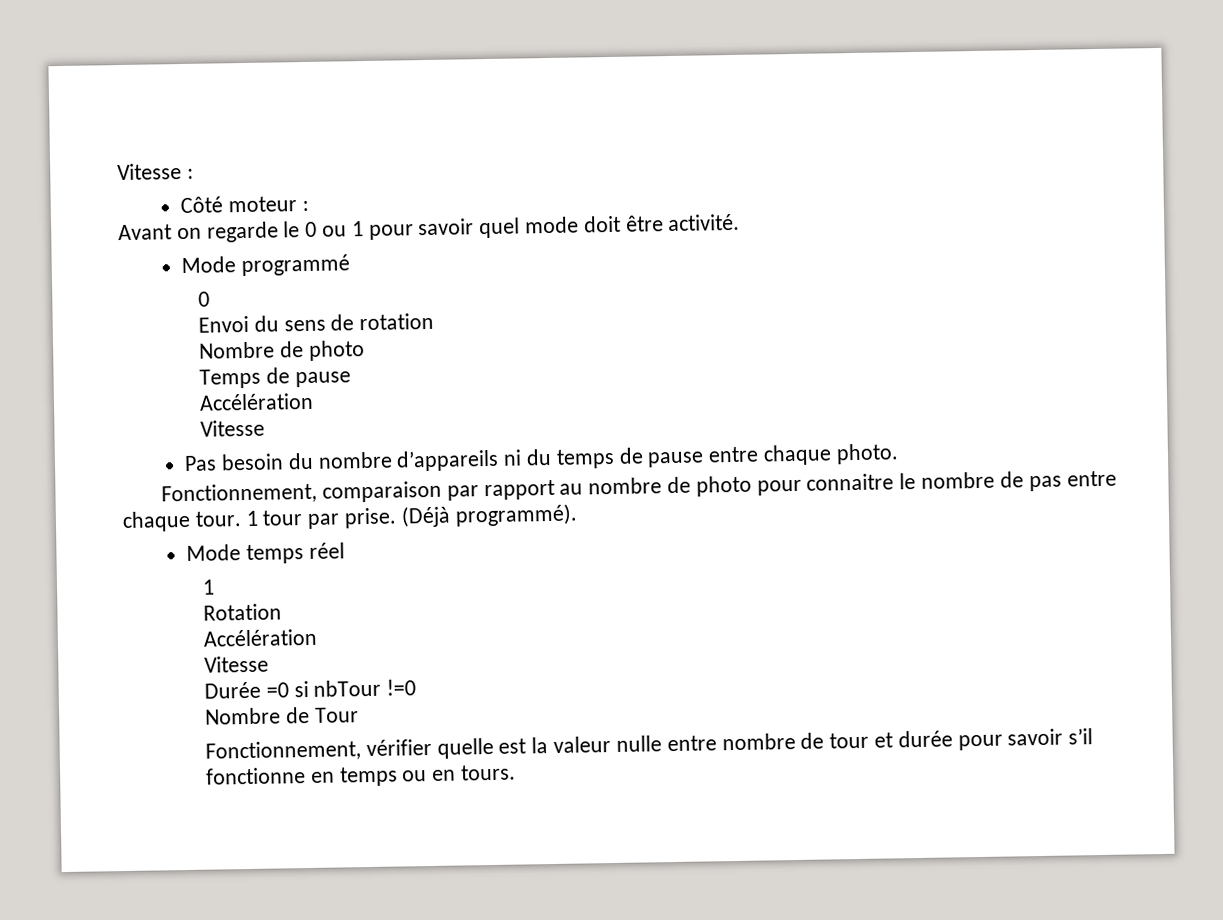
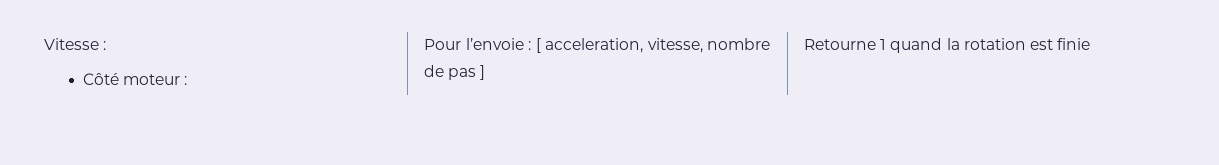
[118,213,741,243] [181,254,350,277] [198,291,211,307] [198,312,435,333] [199,340,365,361] [199,367,351,389] [199,392,315,411] [200,419,266,437] [184,443,899,472] [161,470,1117,505] [122,503,578,533] [186,542,345,565] [202,579,216,595] [203,603,283,621] [203,628,318,647] [204,655,270,673] [204,679,417,699] [205,706,359,725] [205,728,1094,762] [206,764,517,787] Avant on regarde le 0 ou 1 pour savoir quel mode doit être activité. // Mode programmé // 0 // Envoi du sens de rotation // Nombre de photo // Temps de pause // Accélération // Vitesse // Pas besoin du nombre d’appareils ni du temps de pause entre chaque photo. // Fonctionnement, comparaison par rapport au nombre de photo pour connaitre le nombre de pas entre chaque tour. 1 tour par prise. (Déjà programmé). // Mode temps réel // 1 // Rotation // Accélération // Vitesse // Durée =0 si nbTour !=0 // Nombre de Tour // Fonctionnement, vérifier quelle est la valeur nulle entre nombre de tour et durée pour savoir s’il fonctionne en temps ou en tours. -> [424,38,770,53] [424,65,486,80] [804,38,1091,53] Pour l’envoie : [ acceleration, vitesse, nombre de pas ] // Retourne 1 quand la rotation est finie

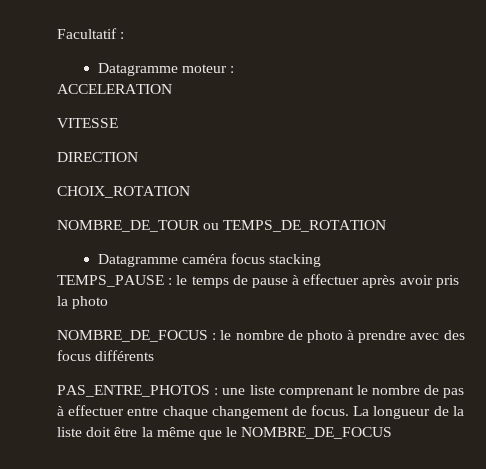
[44,38,107,50] [82,73,119,85] Vitesse : // Côté -> [57,28,125,39] [97,63,178,76] Facultatif : // Datagramme
[424,38,770,53] [424,65,486,80] [804,38,1091,53] Pour l’envoie : [ acceleration, vitesse, nombre de pas ] // Retourne 1 quand la rotation est finie -> [57,84,172,94] [57,118,118,128] [57,152,138,162] [57,186,190,198] [57,220,387,232] [97,253,322,267] [57,274,459,288] [57,296,109,309] [57,330,465,343] [57,350,155,361] [57,385,465,398] [57,405,464,419] [57,427,393,440] ACCELERATION // VITESSE // DIRECTION // CHOIX_ROTATION // NOMBRE_DE_TOUR ou TEMPS_DE_ROTATION // Datagramme caméra focus stacking // TEMPS_PAUSE : le temps de pause à effectuer après avoir pris la photo // NOMBRE_DE_FOCUS : le nombre de photo à prendre avec des focus différents // PAS_ENTRE_PHOTOS : une liste comprenant le nombre de pas à effectuer entre chaque changement de focus. La longueur de la liste doit être la même que le NOMBRE_DE_FOCUS

